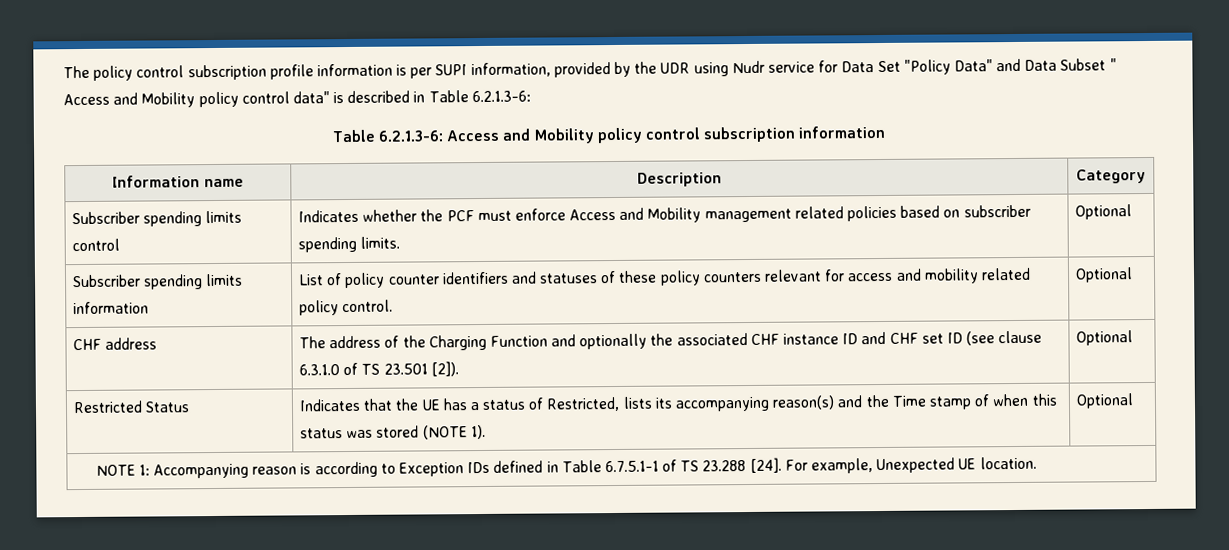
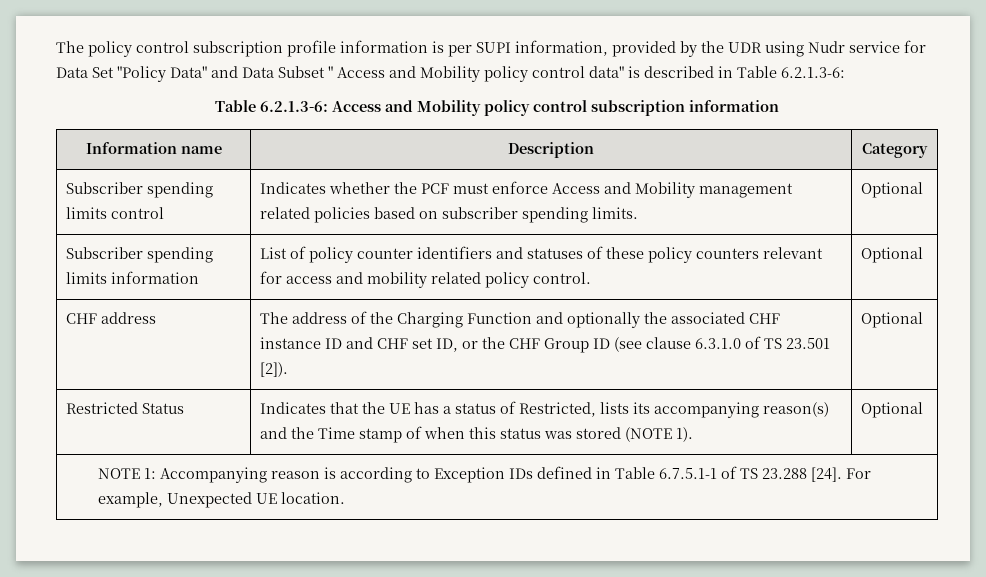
(944, 338) none -> [435,337,589,353] ID, or the CHF Group

